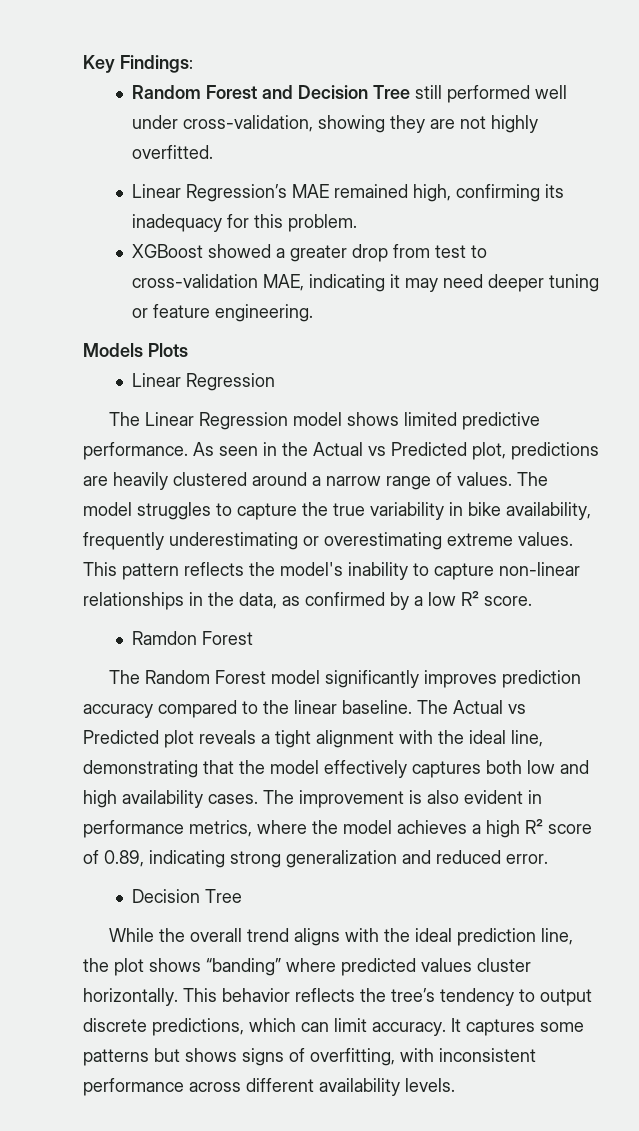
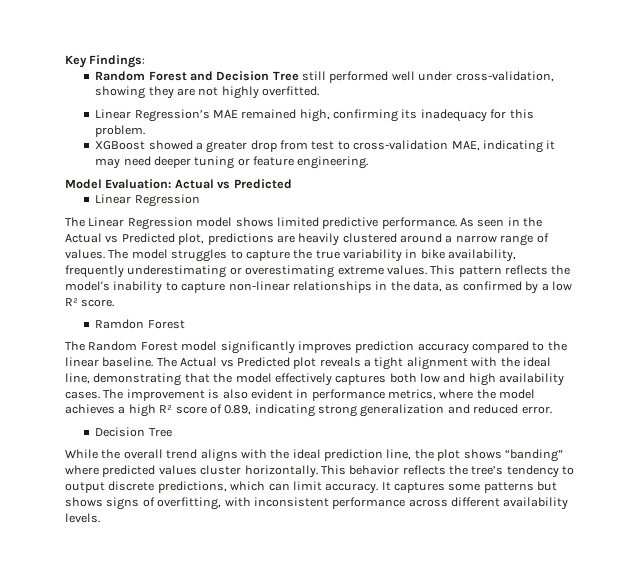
[83,343,188,357] Models Plots -> [65,179,292,189] Model Evaluation: Actual vs Predicted

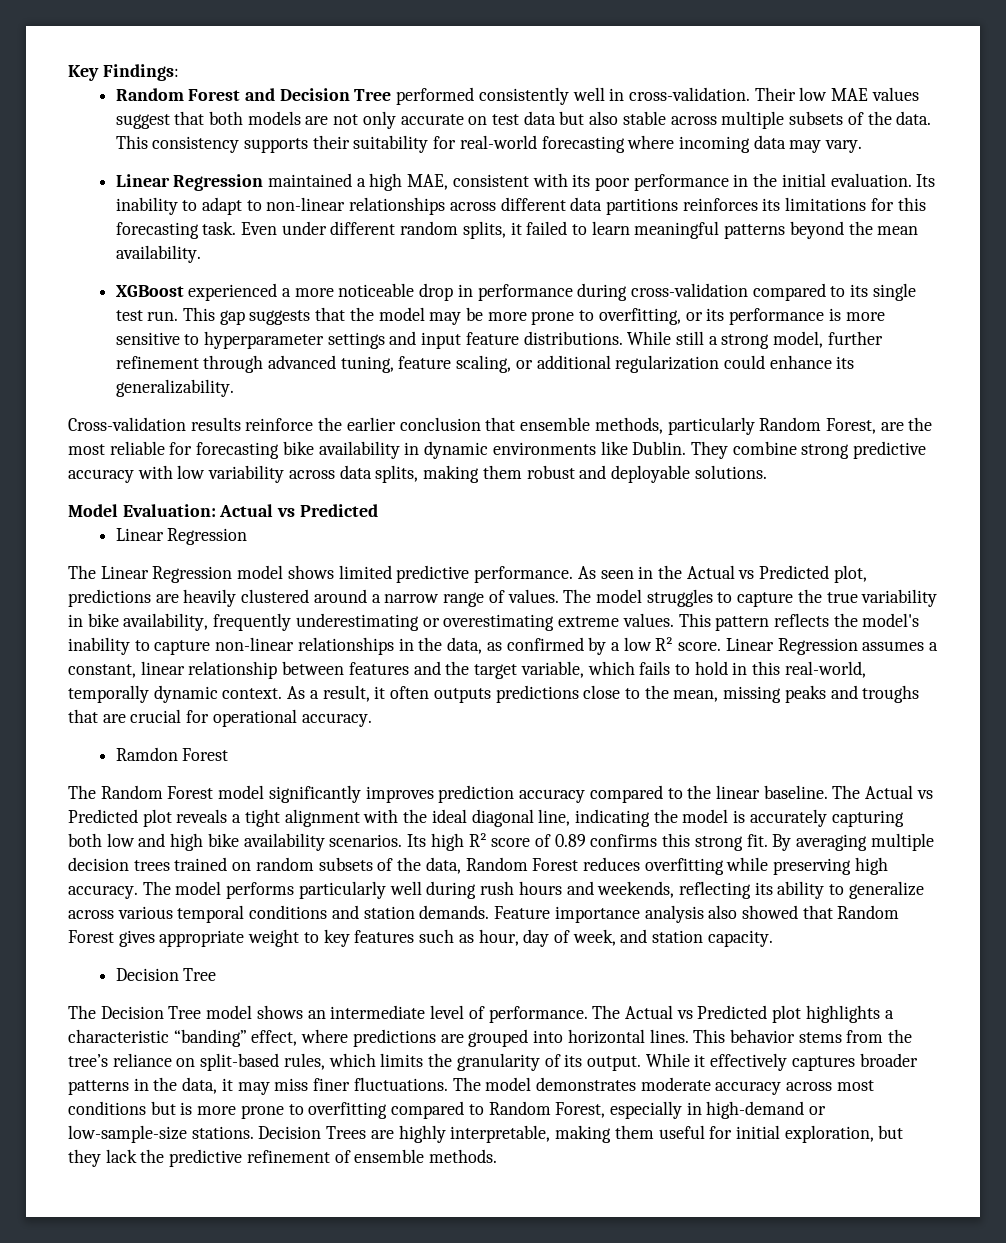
[302,71,554,83] [95,86,320,99] [95,109,534,122] [95,125,146,137] [95,140,556,153] [95,156,369,169] still performed well under cross-validation, showing they are not highly overfitted. // Linear Regression’s MAE remained high, confirming its inadequacy for this problem. // XGBoost showed a greater drop from test to cross-validation MAE, indicating it may need deeper tuning or feature engineering. -> [396,87,919,105] [115,111,932,129] [115,135,863,153] [115,173,936,191] [115,197,926,215] [115,221,919,239] [115,245,201,263] [115,283,916,301] [115,307,885,325] [115,331,883,349] [115,355,855,373] [115,379,234,397] [68,417,933,435] [68,441,927,459] [68,465,767,483] performed consistently well in cross-validation. Their low MAE values suggest that both models are not only accurate on test data but also stable across multiple subsets of the data. This consistency supports their suitability for real-world forecasting where incoming data may vary. // Linear Regression maintained a high MAE, consistent with its poor performance in the initial evaluation. Its inability to adapt to non-linear relationships across different data partitions reinforces its limitations for this forecasting task. Even under different random splits, it failed to learn meaningful patterns beyond the mean availability. // XGBoost experienced a more noticeable drop in performance during cross-validation compared to its single test run. This gap suggests that the model may be more prone to overfitting, or its performance is more sensitive to hyperparameter settings and input feature distributions. While still a strong model, further refinement through advanced tuning, feature scaling, or additional regularization could enhance its generalizability. // Cross-validation results reinforce the earlier conclusion that ensemble methods, particularly Random Forest, are the most reliable for forecasting bike availability in dynamic environments like Dublin. They combine strong predictive accuracy with low variability across data splits, making them robust and deployable solutions.
(115, 303) none -> [725,638,939,655] [68,661,866,679] [68,685,920,703] [68,709,372,727] Linear Regression assumes a constant, linear relationship between features and the target variable, which fails to hold in this real-world, temporally dynamic context. As a result, it often outputs predictions close to the mean, missing peaks and troughs that are crucial for operational accuracy.
[65,373,565,386] [65,389,536,401] [65,404,552,417] [95,427,172,437] [65,449,563,462] [65,465,575,478] [65,481,558,494] [65,497,569,510] [65,513,100,523] line, demonstrating that the model effectively captures both low and high availability cases. The improvement is also evident in performance metrics, where the model achieves a high R² score of 0.89, indicating strong generalization and reduced error. // Decision Tree // While the overall trend aligns with the ideal prediction line, the plot shows “banding” where predicted values cluster horizontally. This behavior reflects the tree’s tendency to output discrete predictions, which can limit accuracy. It captures some patterns but shows signs of overfitting, with inconsistent performance across different availability levels. -> [471,809,904,827] [68,833,934,851] [68,857,888,875] [68,881,924,899] [68,905,900,923] [68,929,773,947] [115,968,217,981] [68,1005,894,1023] [68,1029,913,1047] [68,1053,918,1071] [68,1077,874,1095] [68,1101,827,1119] [68,1125,904,1143] [68,1149,498,1167] diagonal line, indicating the model is accurately capturing both low and high bike availability scenarios. Its high R² score of 0.89 confirms this strong fit. By averaging multiple decision trees trained on random subsets of the data, Random Forest reduces overfitting while preserving high accuracy. The model performs particularly well during rush hours and weekends, reflecting its ability to generalize across various temporal conditions and station demands. Feature importance analysis also showed that Random Forest gives appropriate weight to key features such as hour, day of week, and station capacity. // Decision Tree // The Decision Tree model shows an intermediate level of performance. The Actual vs Predicted plot highlights a characteristic “banding” effect, where predictions are grouped into horizontal lines. This behavior stems from the tree’s reliance on split-based rules, which limits the granularity of its output. While it effectively captures broader patterns in the data, it may miss finer fluctuations. The model demonstrates moderate accuracy across most conditions but is more prone to overfitting compared to Random Forest, especially in high-demand or low-sample-size stations. Decision Trees are highly interpretable, making them useful for initial exploration, but they lack the predictive refinement of ensemble methods.

